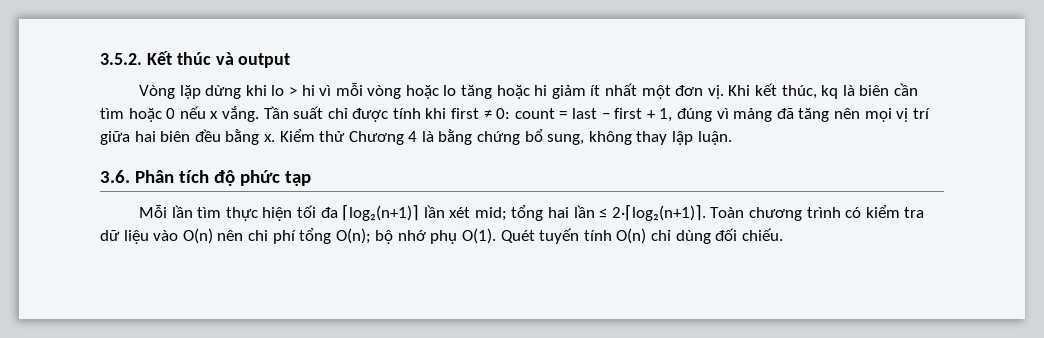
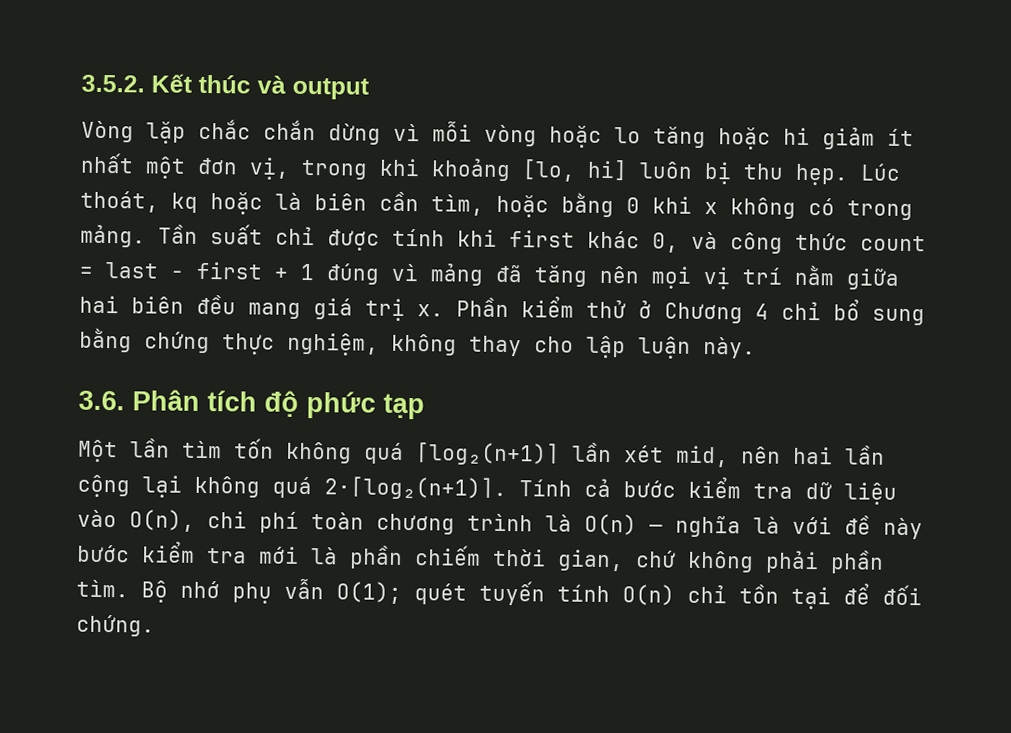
[205,85,315,99] dừng khi lo > hi -> [198,118,381,145] chắc chắn dừng
[707,83,918,99] [100,106,259,122] vị. Khi kết thúc, kq là biên cần tìm hoặc 0 nếu x vắng. -> [249,157,901,186] [80,190,913,221] [80,224,146,248] vị, trong khi khoảng [lo, hi] luôn bị thu hẹp. Lúc thoát, kq hoặc là biên cần tìm, hoặc bằng 0 khi x không có trong mảng.
[483,108,511,119] ≠ 0: -> [587,230,848,254] khác 0, và công thức
[659,108,673,122] 1, -> [300,263,315,281] 1
(930, 113) none -> [794,264,835,286] nằm
[225,129,732,145] bằng x. Kiểm thử Chương 4 là bằng chứng bổ sung, không thay lập luận. -> [248,296,925,326] [79,327,756,359] mang giá trị x. Phần kiểm thử ở Chương 4 chỉ bổ sung bằng chứng thực nghiệm, không thay cho lập luận này.
[138,205,167,218] Mỗi -> [78,439,118,463] Một
[225,205,862,221] thực hiện tối đa ⌈log₂(n+1)⌉ lần xét mid; tổng hai lần ≤ 2·⌈log₂(n+1)⌉. Toàn chương trình có -> [234,438,885,468] [77,474,676,501] tốn không quá ⌈log₂(n+1)⌉ lần xét mid, nên hai lần cộng lại không quá 2·⌈log₂(n+1)⌉. Tính cả bước
[182,228,783,244] O(n) nên chi phí tổng O(n); bộ nhớ phụ O(1). Quét tuyến tính O(n) chỉ dùng đối chiếu. -> [129,509,923,540] [77,541,884,574] [76,578,922,610] [76,614,155,637] O(n), chi phí toàn chương trình là O(n) — nghĩa là với đề này bước kiểm tra mới là phần chiếm thời gian, chứ không phải phần tìm. Bộ nhớ phụ vẫn O(1); quét tuyến tính O(n) chỉ tồn tại để đối chứng.

